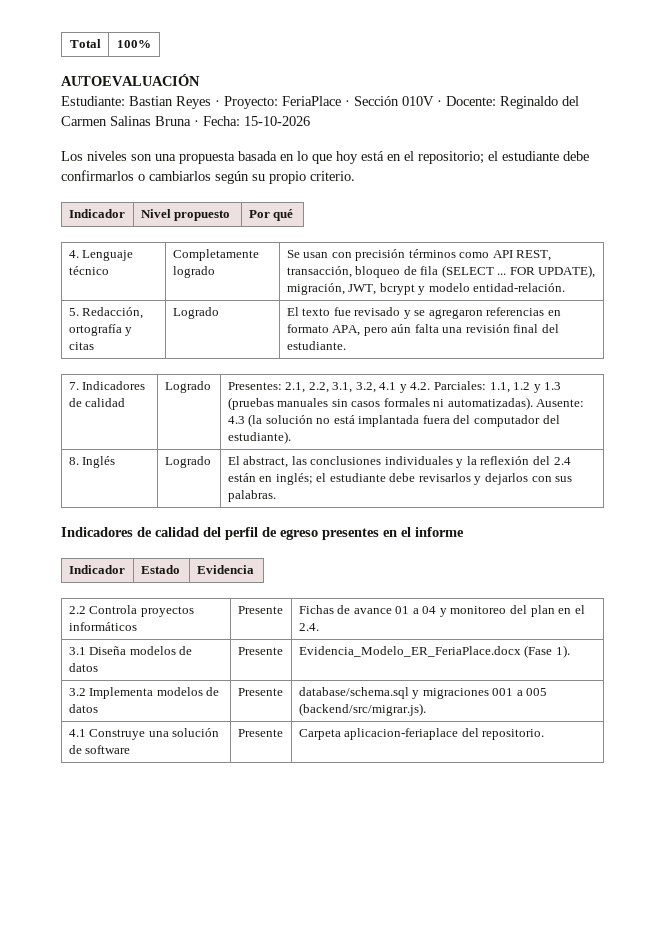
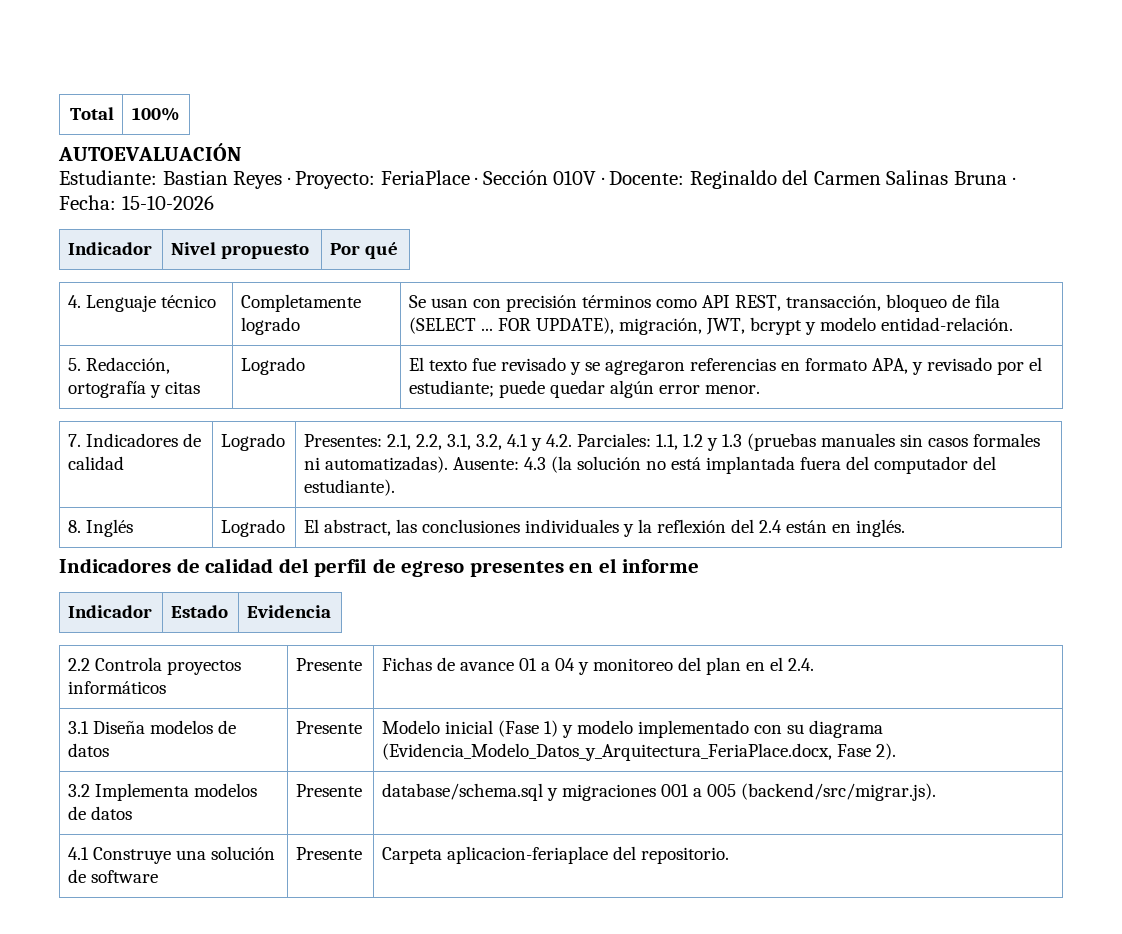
[61,151,589,164] [61,170,355,184] // Los niveles son una propuesta basada en lo que hoy está en el repositorio; el estudiante debe confirmarlos o cambiarlos según su propio criterio. -> (214, 202) none
[363,324,559,336] [286,341,346,350] pero aún falta una revisión final del estudiante. -> [912,357,1043,375] [409,380,761,398] y revisado por el estudiante; puede quedar algún error menor.
[275,473,573,485] [227,490,276,502] inglés; el estudiante debe revisarlos y dejarlos con sus palabras. -> [856,519,906,537] inglés.
[298,645,570,658] Evidencia_Modelo_ER_FeriaPlace.docx (Fase 1). -> [382,720,884,738] [382,743,897,761] Modelo inicial (Fase 1) y modelo implementado con su diagrama (Evidencia_Modelo_Datos_y_Arquitectura_FeriaPlace.docx, Fase 2).

